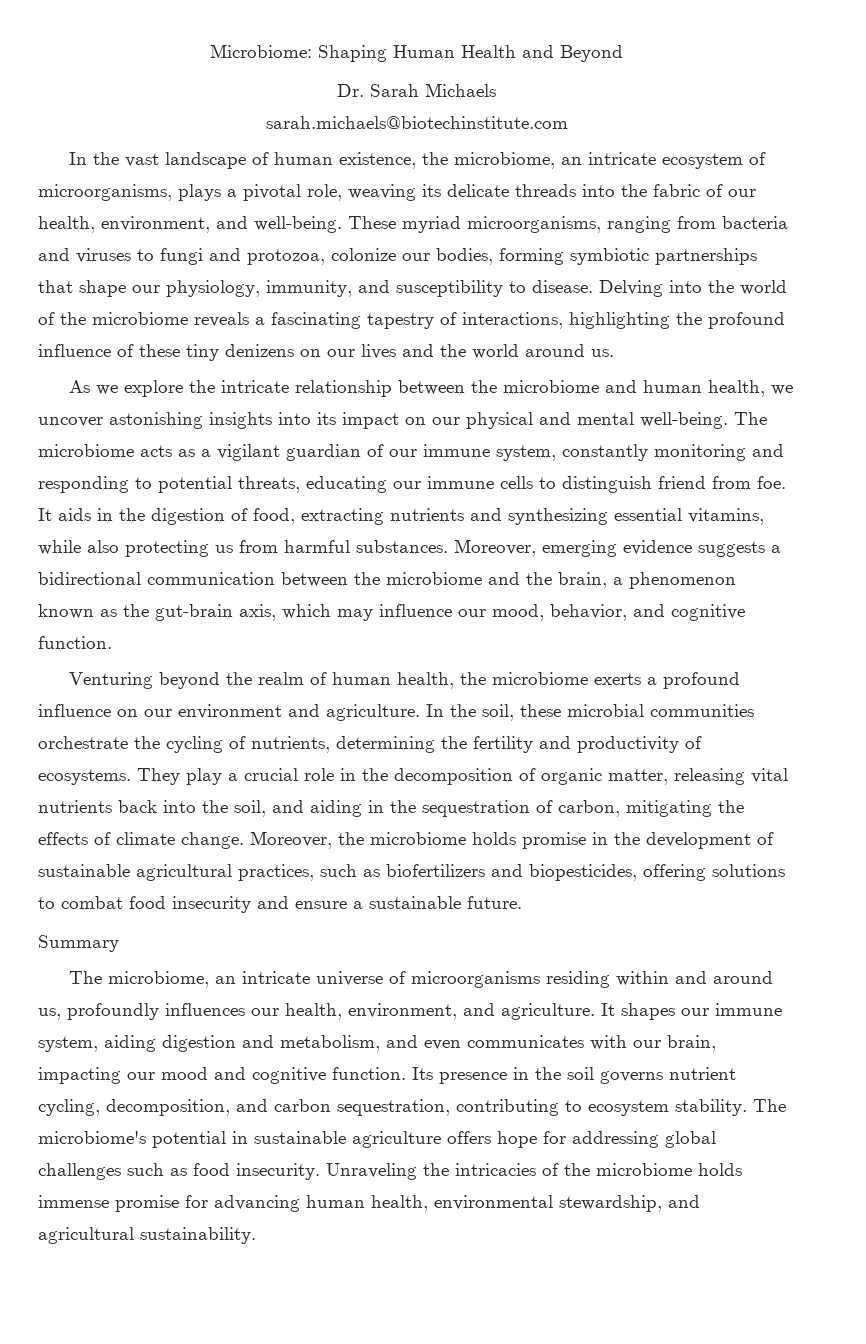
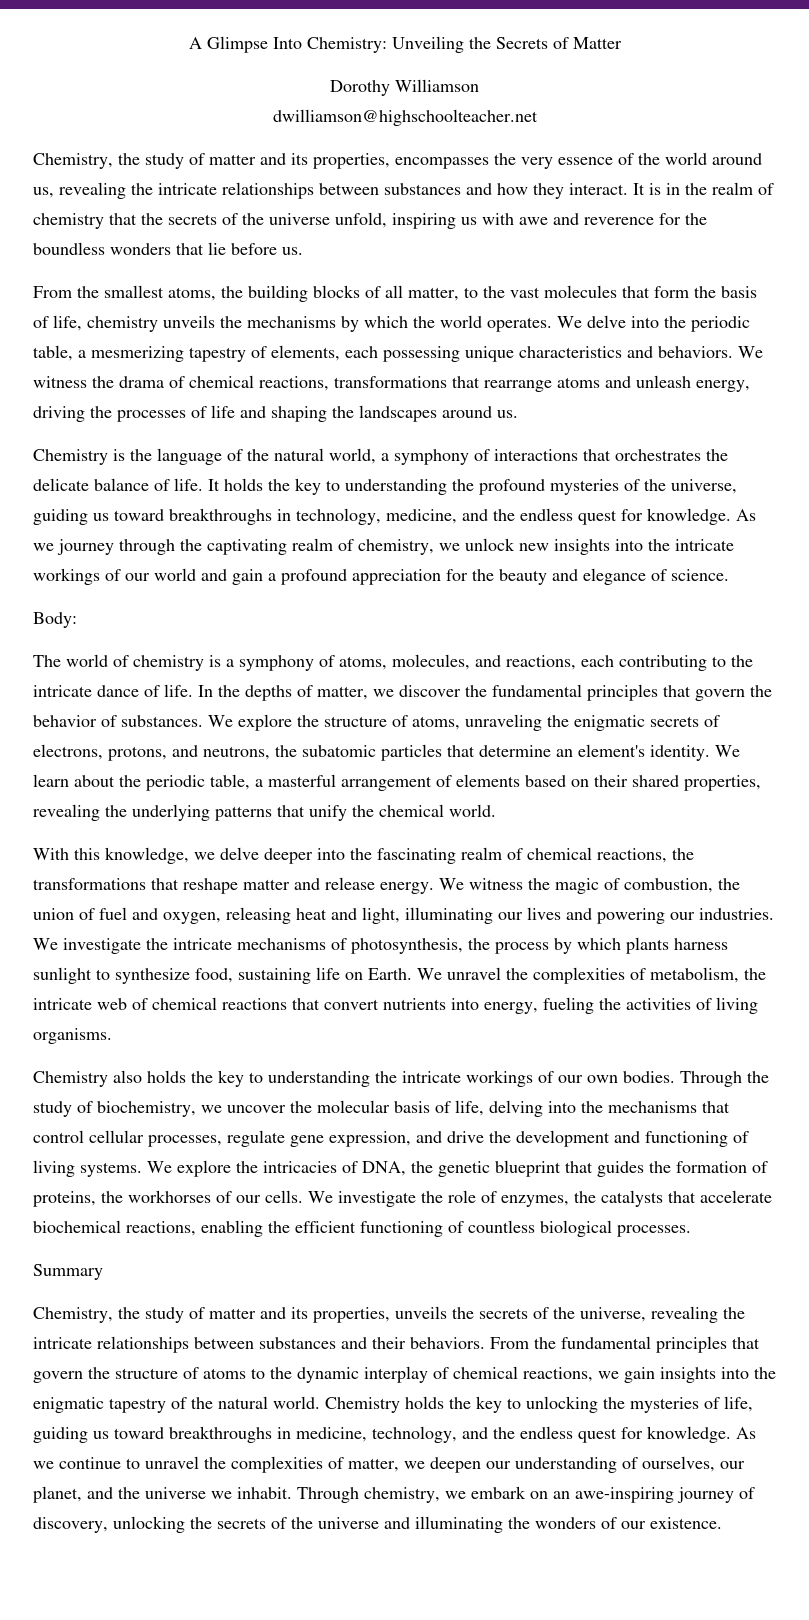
[210,44,623,62] [337,83,496,97] [265,116,568,129] [69,152,767,169] [38,184,756,201] [38,216,788,233] [38,248,757,265] [38,280,787,297] [38,312,785,329] [38,344,614,361] [69,380,794,397] [38,412,767,429] [38,444,784,461] [38,476,786,493] [38,508,764,525] [38,539,781,557] [38,572,736,589] [38,604,745,621] [38,636,112,649] [69,672,741,689] [38,704,754,721] [38,736,702,753] [38,768,788,785] [38,800,744,817] [38,831,774,849] [38,864,785,881] [38,896,522,913] [38,935,119,952] [69,971,774,988] [38,1003,782,1020] [38,1035,716,1052] [38,1067,736,1084] [38,1099,786,1116] [38,1131,716,1148] [38,1163,742,1180] [38,1195,700,1212] [38,1227,256,1244] Microbiome: Shaping Human Health and Beyond // Dr. Sarah Michaels // sarah.michaels@biotechinstitute.com // In the vast landscape of human existence, the microbiome, an intricate ecosystem of microorganisms, plays a pivotal role, weaving its delicate threads into the fabric of our health, environment, and well-being. These myriad microorganisms, ranging from bacteria and viruses to fungi and protozoa, colonize our bodies, forming symbiotic partnerships that shape our physiology, immunity, and susceptibility to disease. Delving into the world of the microbiome reveals a fascinating tapestry of interactions, highlighting the profound influence of these tiny denizens on our lives and the world around us. // As we explore the intricate relationship between the microbiome and human health, we uncover astonishing insights into its impact on our physical and mental well-being. The microbiome acts as a vigilant guardian of our immune system, constantly monitoring and responding to potential threats, educating our immune cells to distinguish friend from foe. It aids in the digestion of food, extracting nutrients and synthesizing essential vitamins, while also protecting us from harmful substances. Moreover, emerging evidence suggests a bidirectional communication between the microbiome and the brain, a phenomenon known as the gut-brain axis, which may influence our mood, behavior, and cognitive function. // Venturing beyond the realm of human health, the microbiome exerts a profound influence on our environment and agriculture. In the soil, these microbial communities orchestrate the cycling of nutrients, determining the fertility and productivity of ecosystems. They play a crucial role in the decomposition of organic matter, releasing vital nutrients back into the soil, and aiding in the sequestration of carbon, mitigating the effects of climate change. Moreover, the microbiome holds promise in the development of sustainable agricultural practices, such as biofertilizers and biopesticides, offering solutions to combat food insecurity and ensure a sustainable future. // Summary // The microbiome, an intricate universe of microorganisms residing within and around us, profoundly influences our health, environment, and agriculture. It shapes our immune system, aiding digestion and metabolism, and even communicates with our brain, impacting our mood and cognitive function. Its presence in the soil governs nutrient cycling, decomposition, and carbon sequestration, contributing to ecosystem stability. The microbiome's potential in sustainable agriculture offers hope for addressing global challenges such as food insecurity. Unraveling the intricacies of the microbiome holds immense promise for advancing human health, environmental stewardship, and agricultural sustainability. -> [188,36,622,53] [330,79,479,96] [272,109,538,126] [33,152,762,169] [33,182,774,199] [33,212,707,229] [33,242,303,255] [33,285,757,302] [33,315,750,332] [33,345,763,362] [33,375,750,392] [33,405,518,422] [33,448,728,465] [33,478,737,495] [33,508,756,525] [33,538,734,555] [33,568,729,585] [33,612,77,628] [33,654,753,671] [33,684,772,701] [33,714,720,731] [33,744,740,761] [33,774,761,791] [33,804,496,821] [33,847,694,864] [33,877,740,894] [33,907,774,924] [33,937,728,954] [33,967,766,984] [33,997,758,1014] [33,1028,112,1044] [33,1070,769,1087] [33,1100,730,1117] [33,1130,749,1147] [33,1160,768,1177] [33,1190,772,1207] [33,1220,691,1237] [33,1264,103,1280] [33,1306,745,1323] [33,1336,760,1353] [33,1366,776,1383] [33,1396,753,1413] [33,1426,756,1443] [33,1456,745,1473] [33,1486,755,1503] [33,1516,722,1533] A Glimpse Into Chemistry: Unveiling the Secrets of Matter // Dorothy Williamson // dwilliamson@highschoolteacher.net // Chemistry, the study of matter and its properties, encompasses the very essence of the world around us, revealing the intricate relationships between substances and how they interact. It is in the realm of chemistry that the secrets of the universe unfold, inspiring us with awe and reverence for the boundless wonders that lie before us. // From the smallest atoms, the building blocks of all matter, to the vast molecules that form the basis of life, chemistry unveils the mechanisms by which the world operates. We delve into the periodic table, a mesmerizing tapestry of elements, each possessing unique characteristics and behaviors. We witness the drama of chemical reactions, transformations that rearrange atoms and unleash energy, driving the processes of life and shaping the landscapes around us. // Chemistry is the language of the natural world, a symphony of interactions that orchestrates the delicate balance of life. It holds the key to understanding the profound mysteries of the universe, guiding us toward breakthroughs in technology, medicine, and the endless quest for knowledge. As we journey through the captivating realm of chemistry, we unlock new insights into the intricate workings of our world and gain a profound appreciation for the beauty and elegance of science. // Body: // The world of chemistry is a symphony of atoms, molecules, and reactions, each contributing to the intricate dance of life. In the depths of matter, we discover the fundamental principles that govern the behavior of substances. We explore the structure of atoms, unraveling the enigmatic secrets of electrons, protons, and neutrons, the subatomic particles that determine an element's identity. We learn about the periodic table, a masterful arrangement of elements based on their shared properties, revealing the underlying patterns that unify the chemical world. // With this knowledge, we delve deeper into the fascinating realm of chemical reactions, the transformations that reshape matter and release energy. We witness the magic of combustion, the union of fuel and oxygen, releasing heat and light, illuminating our lives and powering our industries. We investigate the intricate mechanisms of photosynthesis, the process by which plants harness sunlight to synthesize food, sustaining life on Earth. We unravel the complexities of metabolism, the intricate web of chemical reactions that convert nutrients into energy, fueling the activities of living organisms. // Chemistry also holds the key to understanding the intricate workings of our own bodies. Through the study of biochemistry, we uncover the molecular basis of life, delving into the mechanisms that control cellular processes, regulate gene expression, and drive the development and functioning of living systems. We explore the intricacies of DNA, the genetic blueprint that guides the formation of proteins, the workhorses of our cells. We investigate the role of enzymes, the catalysts that accelerate biochemical reactions, enabling the efficient functioning of countless biological processes. // Summary // Chemistry, the study of matter and its properties, unveils the secrets of the universe, revealing the intricate relationships between substances and their behaviors. From the fundamental principles that govern the structure of atoms to the dynamic interplay of chemical reactions, we gain insights into the enigmatic tapestry of the natural world. Chemistry holds the key to unlocking the mysteries of life, guiding us toward breakthroughs in medicine, technology, and the endless quest for knowledge. As we continue to unravel the complexities of matter, we deepen our understanding of ourselves, our planet, and the universe we inhabit. Through chemistry, we embark on an awe-inspiring journey of discovery, unlocking the secrets of the universe and illuminating the wonders of our existence.

